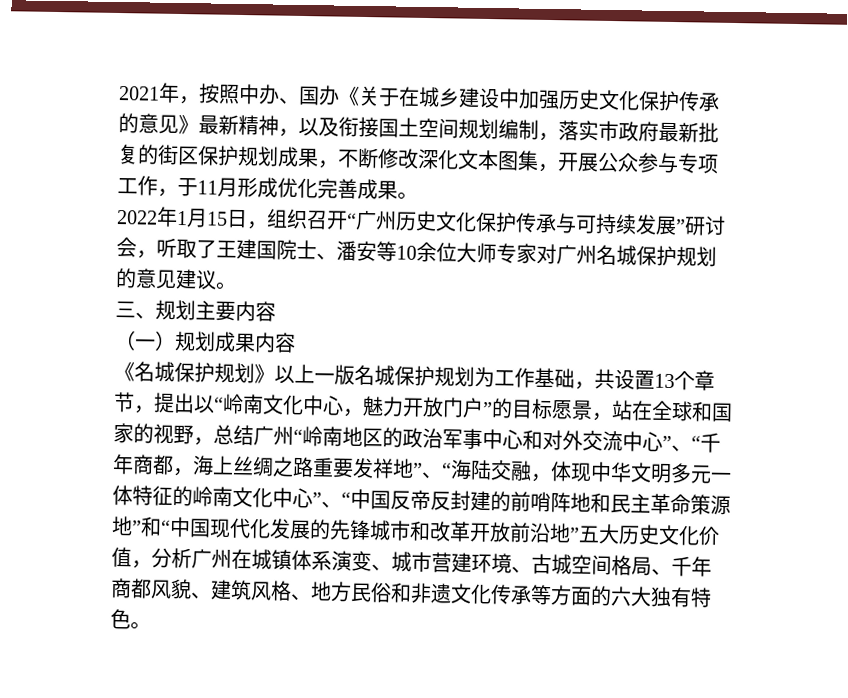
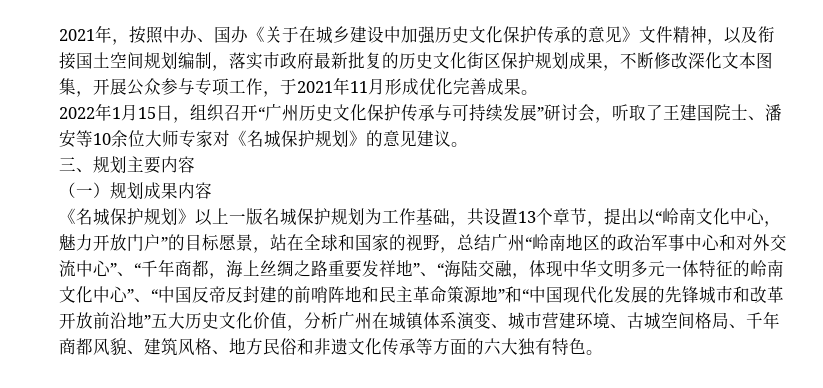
[198,114,239,135] 最新 -> [639,26,673,43] 文件
(159, 154) none -> [399,52,467,69] 历史文化
(198, 187) none -> [297,77,350,95] 2021年
[556,244,717,267] 广州名城保护规划 -> [230,130,366,148] 《名城保护规划》

